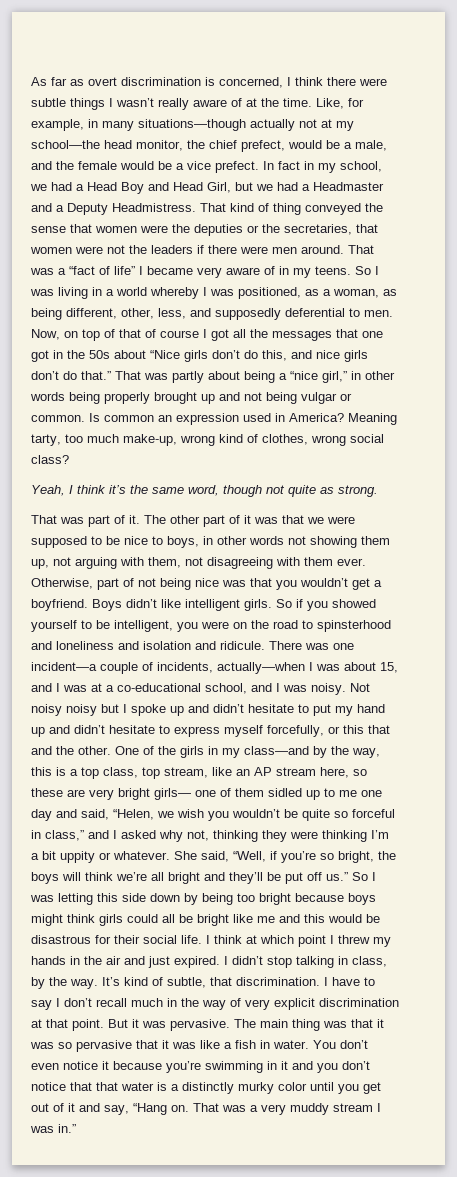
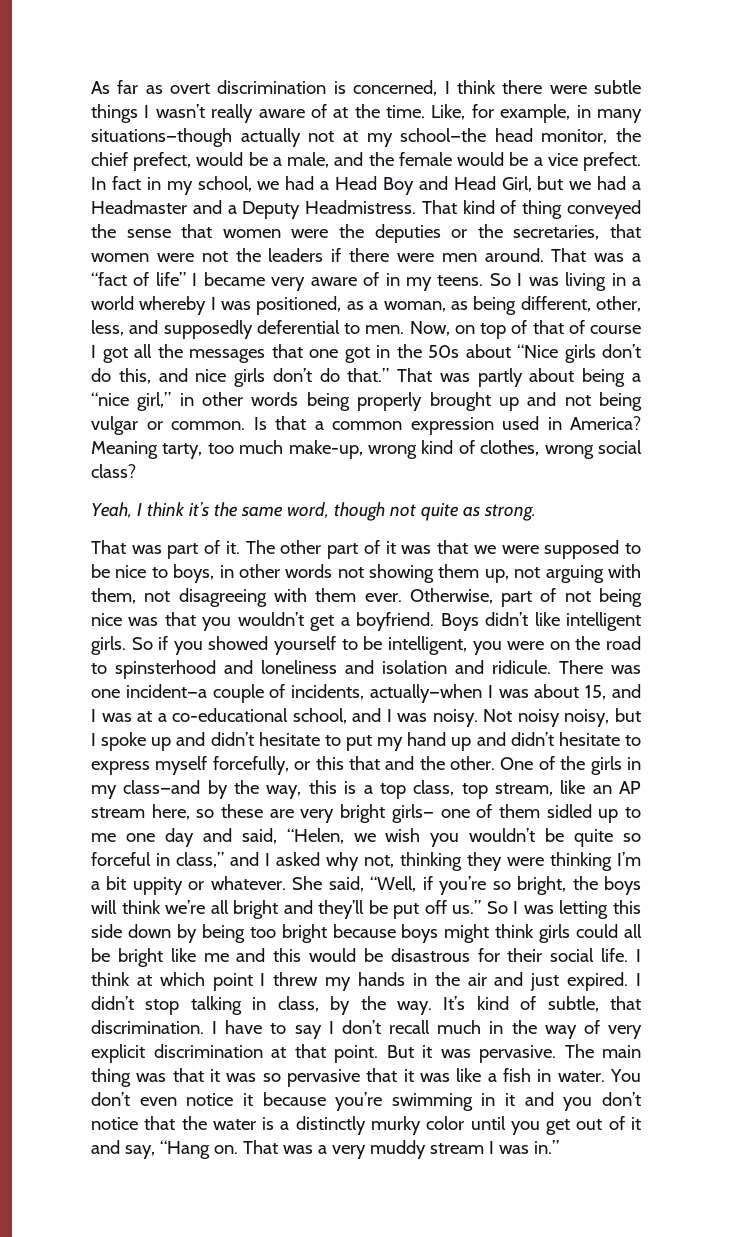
[104,415,172,422] common an -> [275,416,402,430] that a common
[66,704,97,716] noisy -> [564,709,610,727] noisy,
[96,1082,118,1091] that -> [181,1116,207,1130] the

